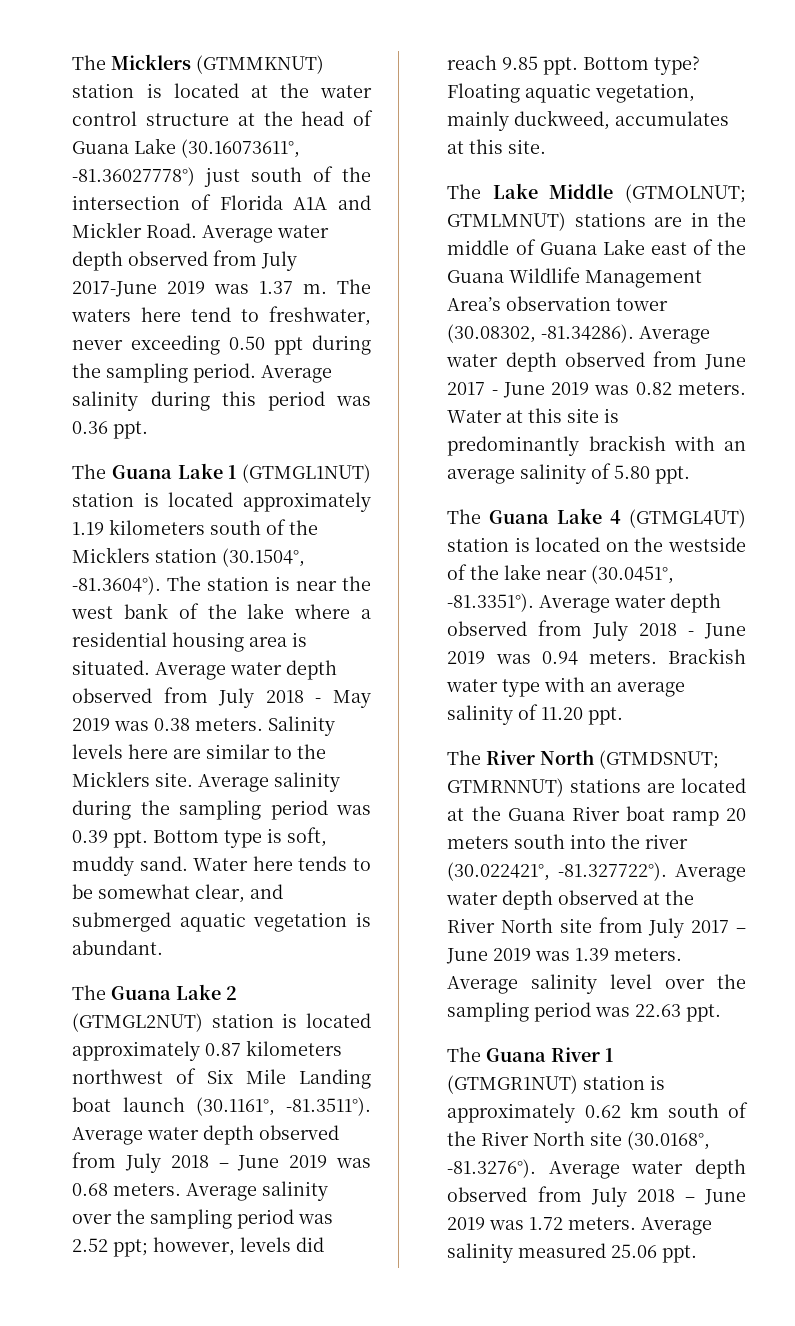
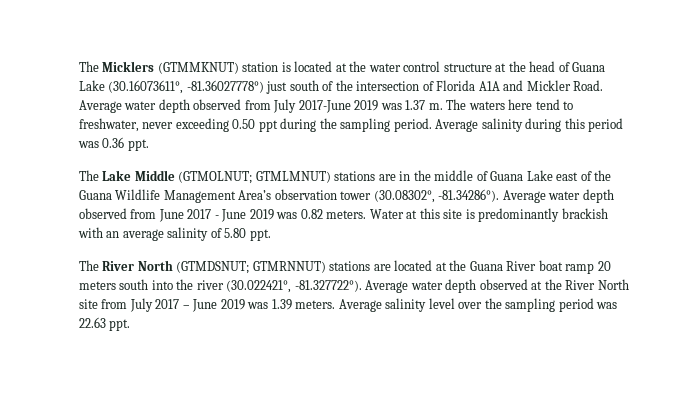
[72,463,371,483] [72,492,371,512] [72,519,319,535] [72,547,306,567] [72,576,371,595] [71,603,371,619] [72,632,308,652] [72,660,338,680] [72,687,371,708] [72,716,336,736] [72,744,327,759] [72,771,341,792] [72,800,371,820] [72,827,328,848] [72,856,371,876] [72,884,284,903] [72,912,371,932] [72,940,164,955] [72,984,238,1000] [72,1013,371,1032] [72,1040,343,1061] [72,1068,371,1089] [72,1097,371,1116] [72,1125,340,1145] [72,1152,371,1173] [72,1181,329,1201] [72,1209,334,1229] [72,1237,325,1257] [447,55,701,75] [447,83,696,103] [447,110,730,131] [447,139,547,154] // The Guana Lake 1 (GTMGL1NUT) station is located approximately 1.19 kilometers south of the Micklers station (30.1504°, -81.3604°). The station is near the west bank of the lake where a residential housing area is situated. Average water depth observed from July 2018 - May 2019 was 0.38 meters. Salinity levels here are similar to the Micklers site. Average salinity during the sampling period was 0.39 ppt. Bottom type is soft, muddy sand. Water here tends to be somewhat clear, and submerged aquatic vegetation is abundant. // The Guana Lake 2 (GTMGL2NUT) station is located approximately 0.87 kilometers northwest of Six Mile Landing boat launch (30.1161°, -81.3511°). Average water depth observed from July 2018 – June 2019 was 0.68 meters. Average salinity over the sampling period was 2.52 ppt; however, levels did reach 9.85 ppt. Bottom type? Floating aquatic vegetation, mainly duckweed, accumulates at this site. -> (149, 145) none
[447,324,635,343] (30.08302, -81.34286). -> [373,189,500,203] (30.08302°, -81.34286°).
[447,508,746,528] [447,537,746,552] [447,564,675,584] [447,593,722,613] [447,620,746,641] [447,648,746,665] [446,677,686,697] [447,704,624,725] // The Guana Lake 4 (GTMGL4UT) station is located on the westside of the lake near (30.0451°, -81.3351°). Average water depth observed from July 2018 - June 2019 was 0.94 meters. Brackish water type with an average salinity of 11.20 ppt. -> (271, 235) none
[447,1047,614,1062] [447,1075,666,1094] [447,1102,748,1123] [447,1131,711,1150] [447,1159,746,1179] [447,1186,746,1207] [447,1217,713,1235] [447,1243,698,1263] // The Guana River 1 (GTMGR1NUT) station is approximately 0.62 km south of the River North site (30.0168°, -81.3276°). Average water depth observed from July 2018 – June 2019 was 1.72 meters. Average salinity measured 25.06 ppt. -> (131, 325) none

